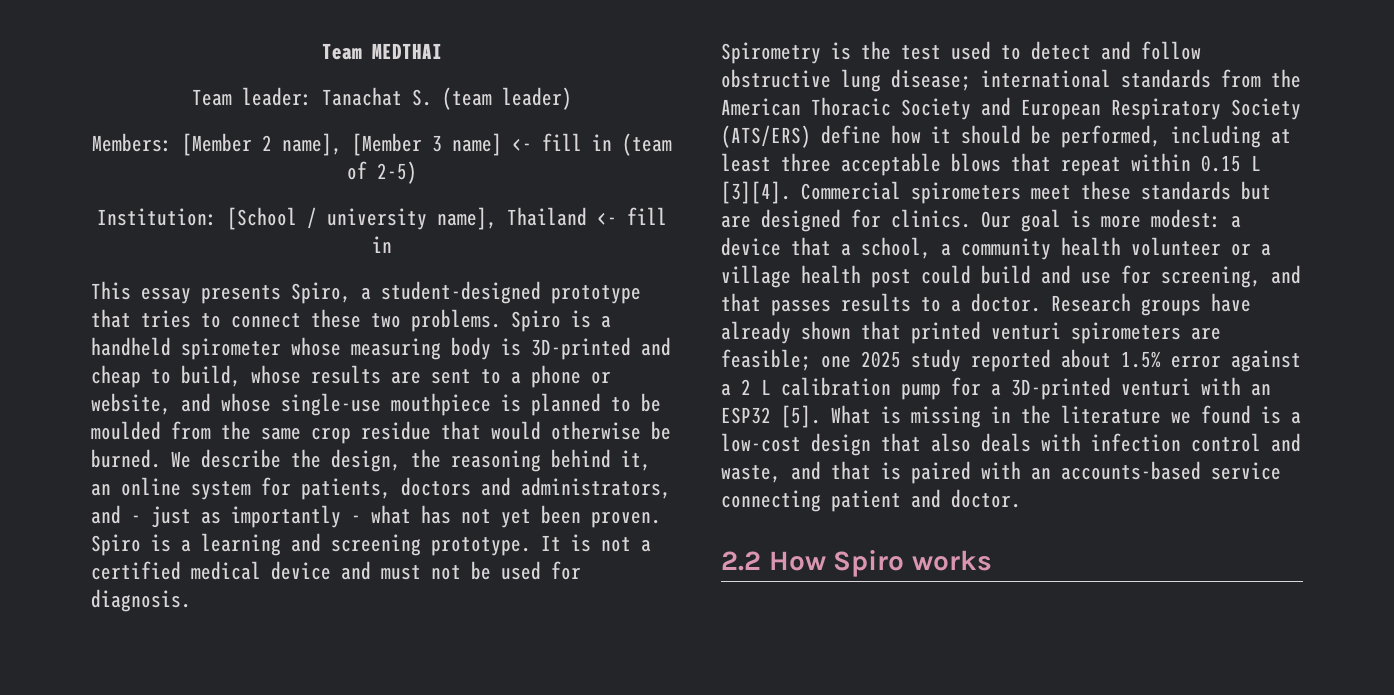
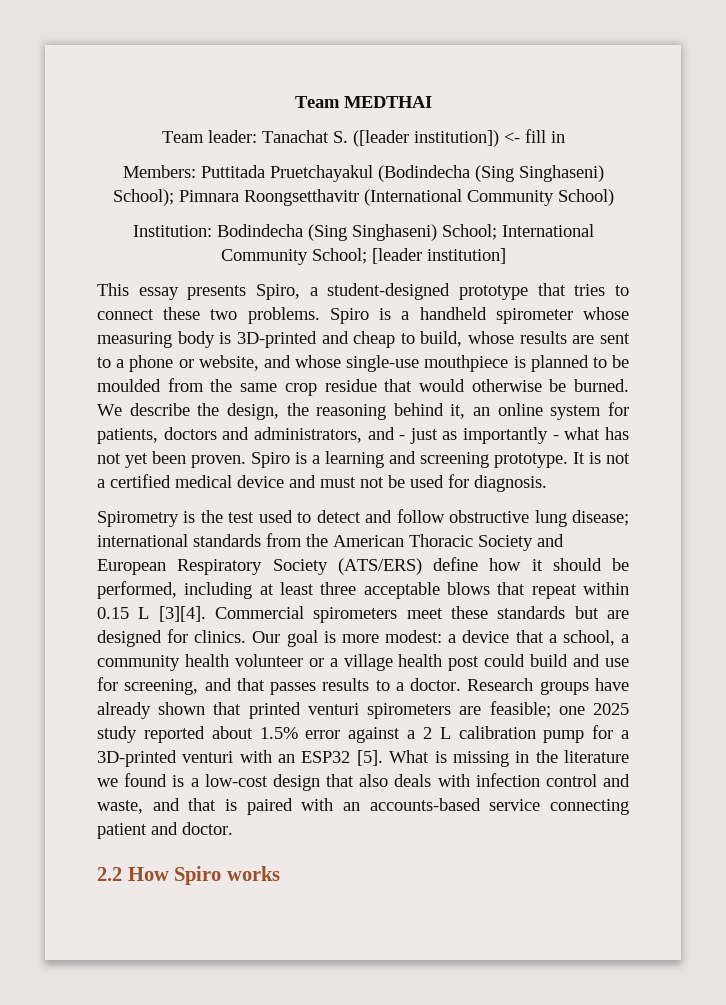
[442,87,572,110] [92,133,672,156] [347,161,417,184] [97,207,667,230] [372,236,392,253] (team leader) // Members: [Member 2 name], [Member 3 name] <- fill in (team of 2-5) // Institution: [School / university name], Thailand <- fill in -> [352,129,565,147] [122,165,604,182] [112,189,614,206] [132,224,594,241] [220,248,506,265] ([leader institution]) <- fill in // Members: Puttitada Pruetchayakul (Bodindecha (Sing Singhaseni) School); Pimnara Roongsetthavitr (International Community School) // Institution: Bodindecha (Sing Singhaseni) School; International Community School; [leader institution]

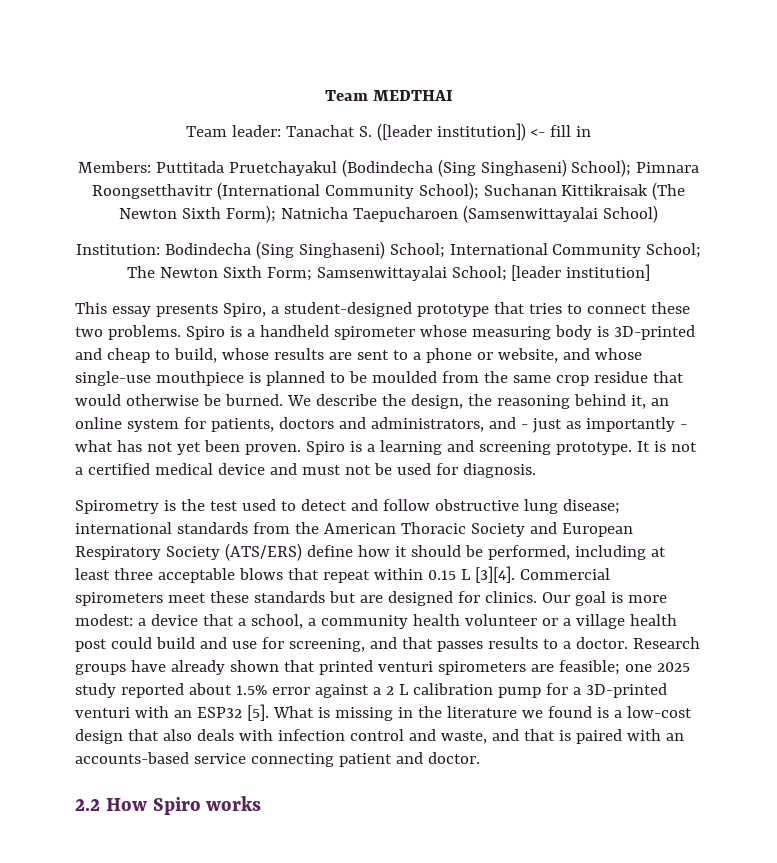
(554, 198) none -> [418,182,686,200] [119,205,598,223] School); Suchanan Kittikraisak (The Newton Sixth Form); Natnicha Taepucharoen (Samsenwittayalai
(367, 256) none -> [126,266,507,281] The Newton Sixth Form; Samsenwittayalai School;

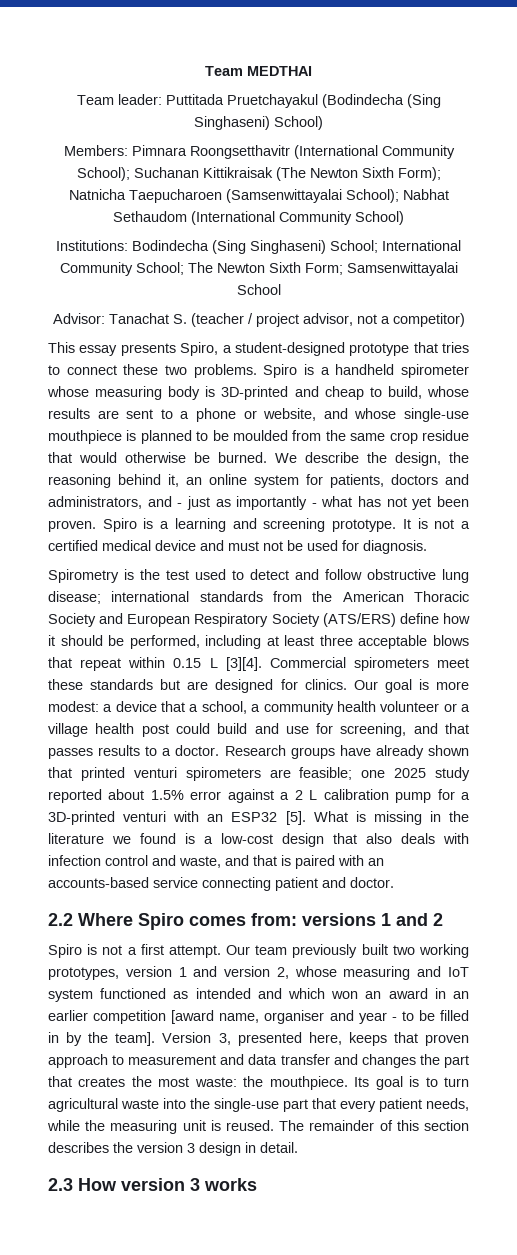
[285,123,592,141] [77,161,151,173] Tanachat S. ([leader institution]) <- fill in // Members: -> (162, 99) none
[571,159,632,177] School); -> [274,116,323,130] [63,145,128,156] School) // Members:
[602,205,658,223] [75,244,160,255] School) // Institution: -> [345,189,449,203] [113,211,404,225] [56,240,128,251] School); Nabhat Sethaudom (International Community School) // Institutions:
[451,264,651,281] School; [leader institution] -> [236,284,281,295] [52,313,465,327] School // Advisor: Tanachat S. (teacher / project advisor, not a competitor)
[105,797,201,815] How Spiro -> [78,913,443,930] [48,944,470,958] [48,966,469,980] [48,988,469,1002] [48,1010,470,1024] [48,1032,470,1046] [48,1054,469,1068] [48,1076,469,1090] [48,1098,469,1112] [47,1120,469,1134] [48,1142,298,1156] [48,1178,200,1191] Where Spiro comes from: versions 1 and 2 // Spiro is not a first attempt. Our team previously built two working prototypes, version 1 and version 2, whose measuring and IoT system functioned as intended and which won an award in an earlier competition [award name, organiser and year - to be filled in by the team]. Version 3, presented here, keeps that proven approach to measurement and data transfer and changes the part that creates the most waste: the mouthpiece. Its goal is to turn agricultural waste into the single-use part that every patient needs, while the measuring unit is reused. The remainder of this section describes the version 3 design in detail. // 2.3 How version 3

